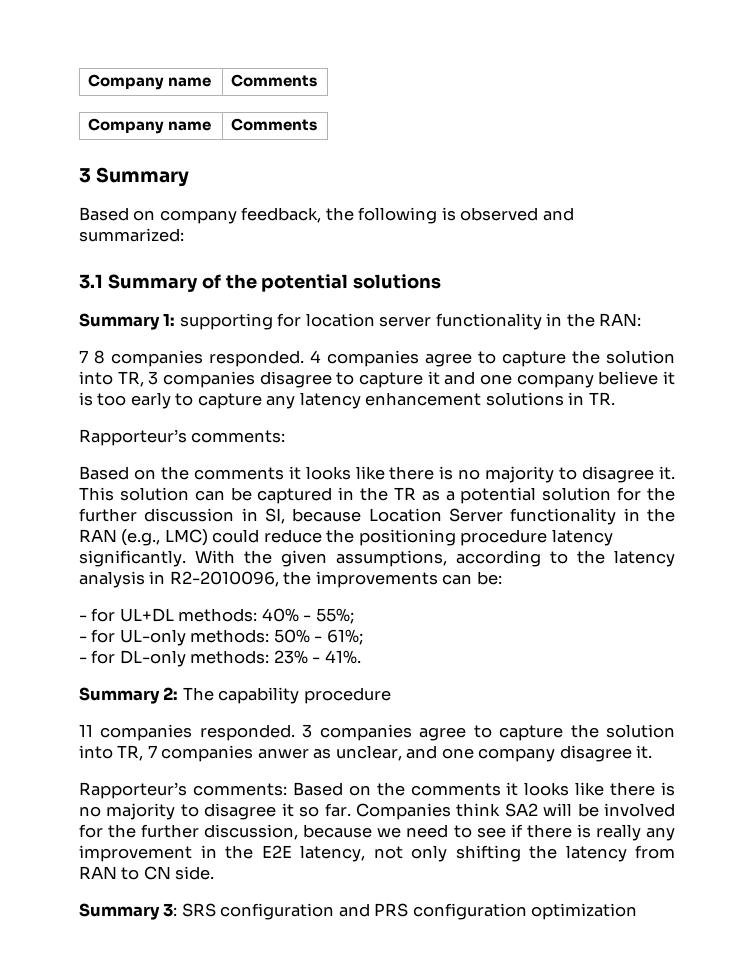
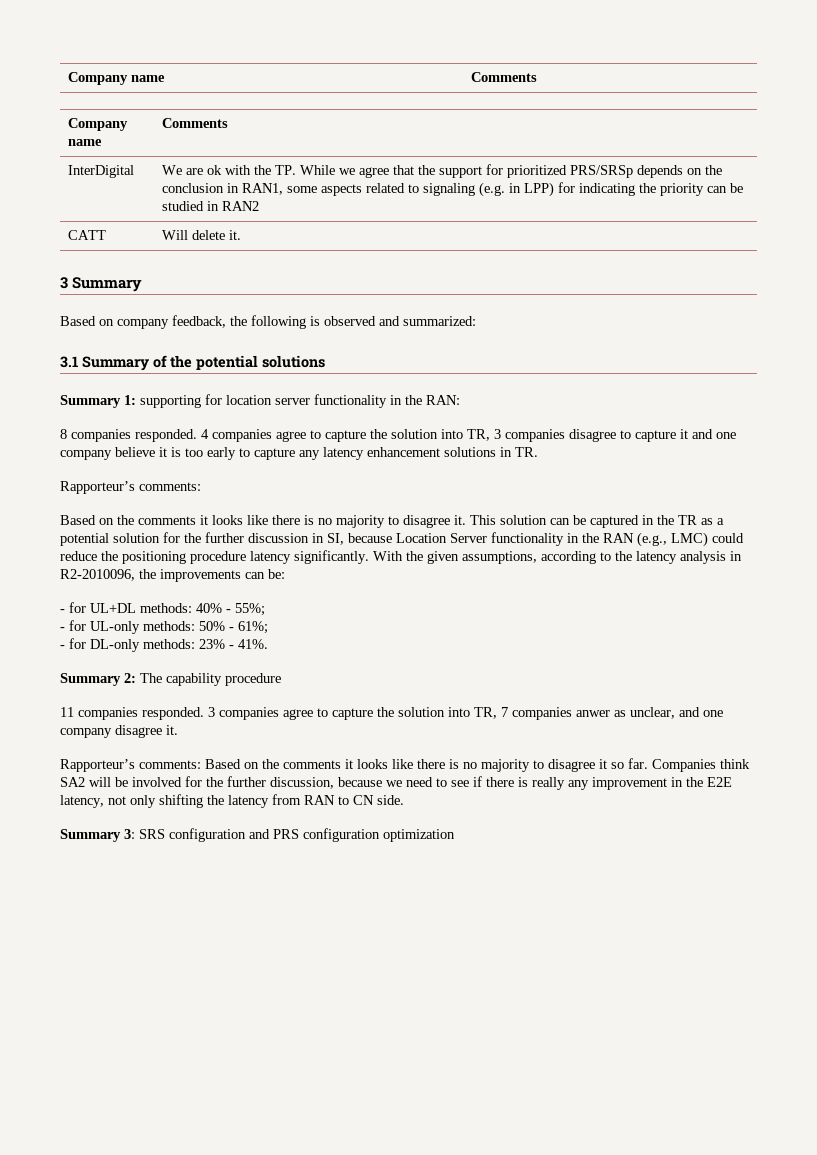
(318, 124) none -> [67,165,134,178] [161,164,722,178] [161,182,743,197] [161,201,259,211] [67,230,106,240] [161,230,241,240] // InterDigital | We are ok with the TP. While we agree that the support for prioritized PRS/SRSp depends on the conclusion in RAN1, some aspects related to signaling (e.g. in LPP) for indicating the priority can be studied in RAN2 // CATT | Will delete it.
[79,350,88,363] 7 -> (460, 400) none

